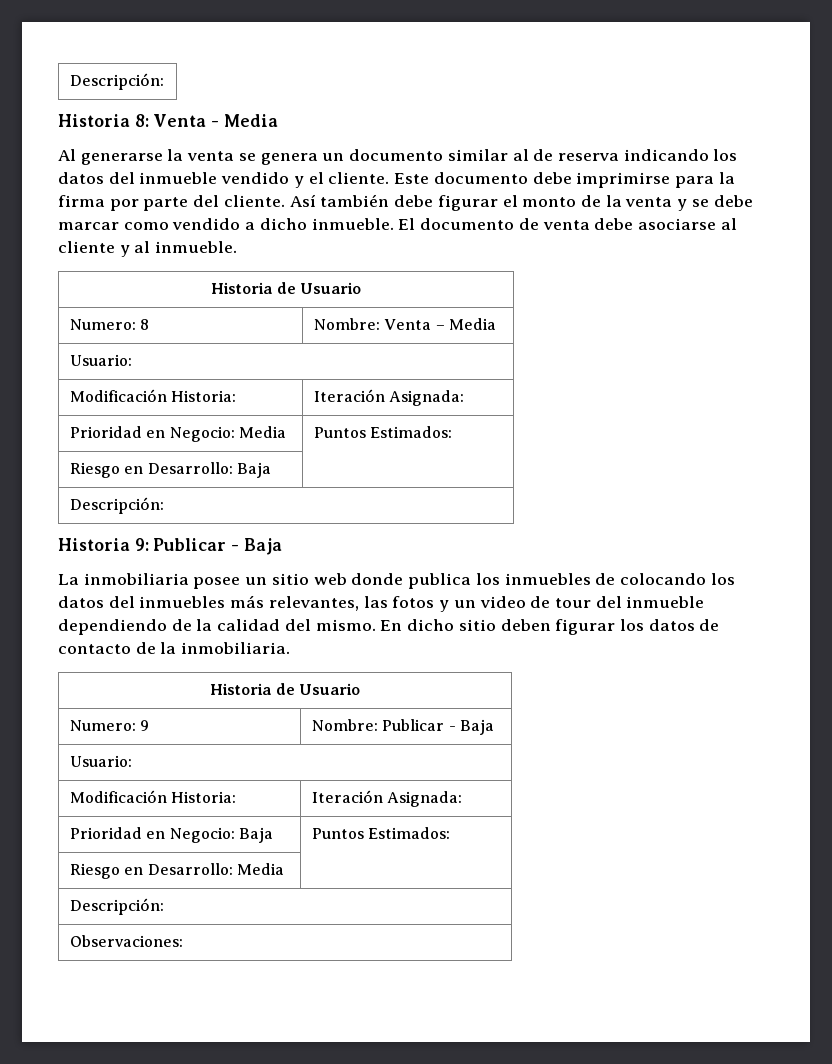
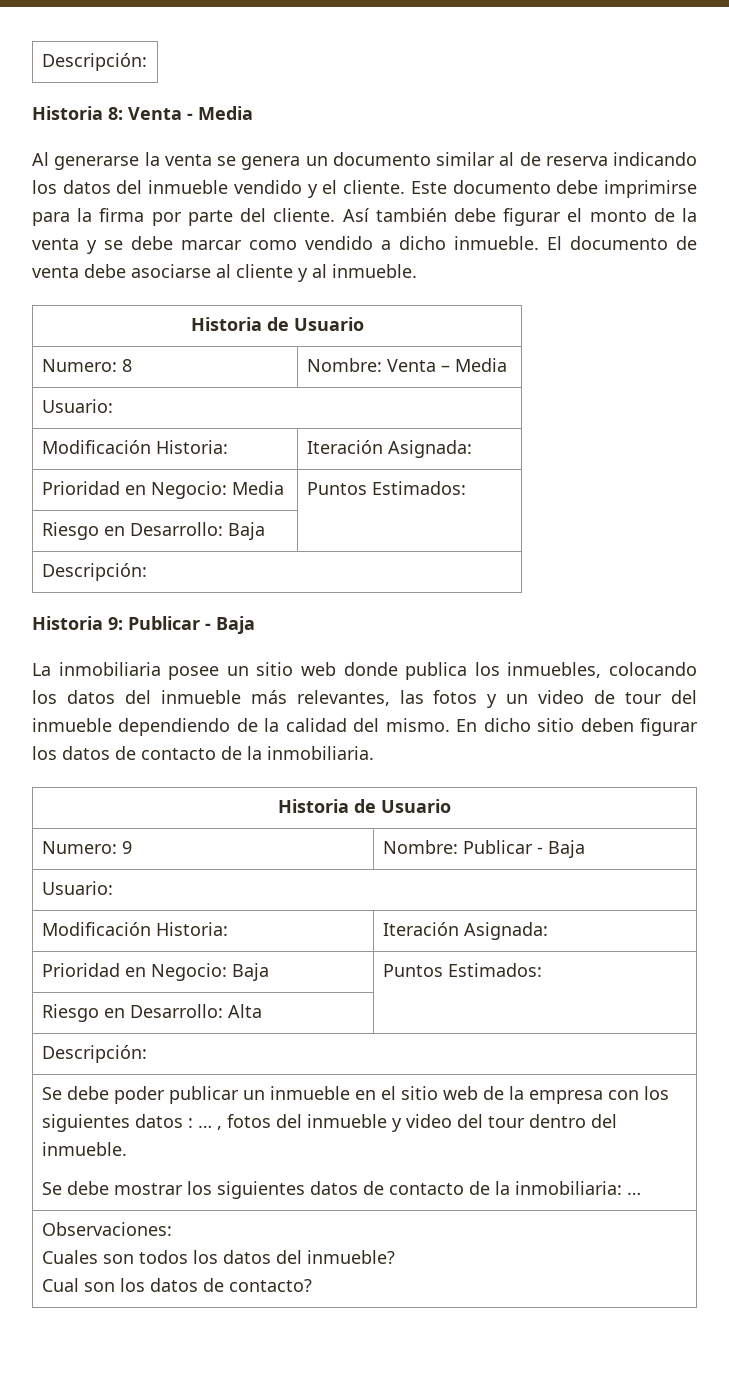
[504,573,616,585] inmuebles de -> [507,662,602,678] inmuebles,
[139,596,226,608] inmuebles -> [160,690,241,704] inmueble
[236,863,284,875] [69,898,164,915] [69,935,183,947] Media | // Descripción: // Observaciones: -> [227,1004,262,1018] [41,1045,147,1063] [41,1086,669,1104] [41,1114,617,1132] [41,1142,127,1156] [41,1181,641,1199] [41,1222,172,1236] [41,1250,395,1264] [41,1278,312,1292] Alta | // Descripción: // Se debe poder publicar un inmueble en el sitio web de la empresa con los siguientes datos : … , fotos del inmueble y video del tour dentro del inmueble. // Se debe mostrar los siguientes datos de contacto de la inmobiliaria: … // Observaciones: // Cuales son todos los datos del inmueble? // Cual son los datos de contacto?

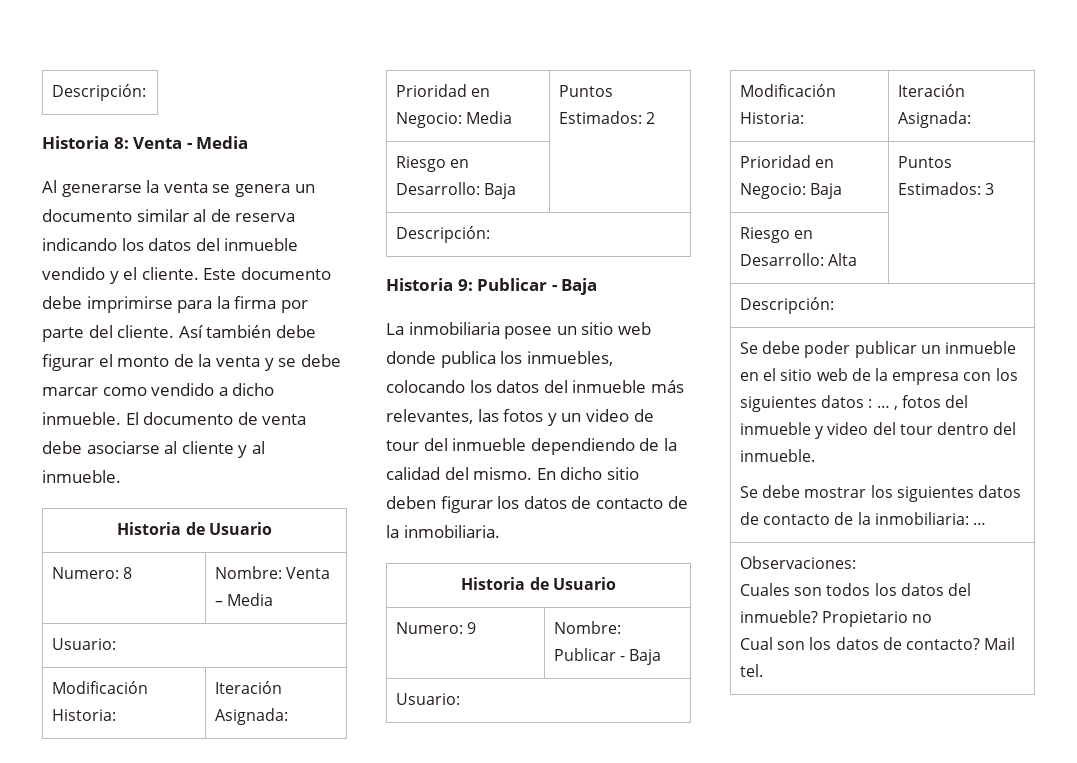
(466, 488) none -> [646,112,656,124] 2
(542, 970) none -> [985,183,995,195] 3
(395, 1257) none -> [822,611,933,627] Propietario no
(312, 1285) none -> [984,637,1016,650] [740,664,764,677] Mail tel.

